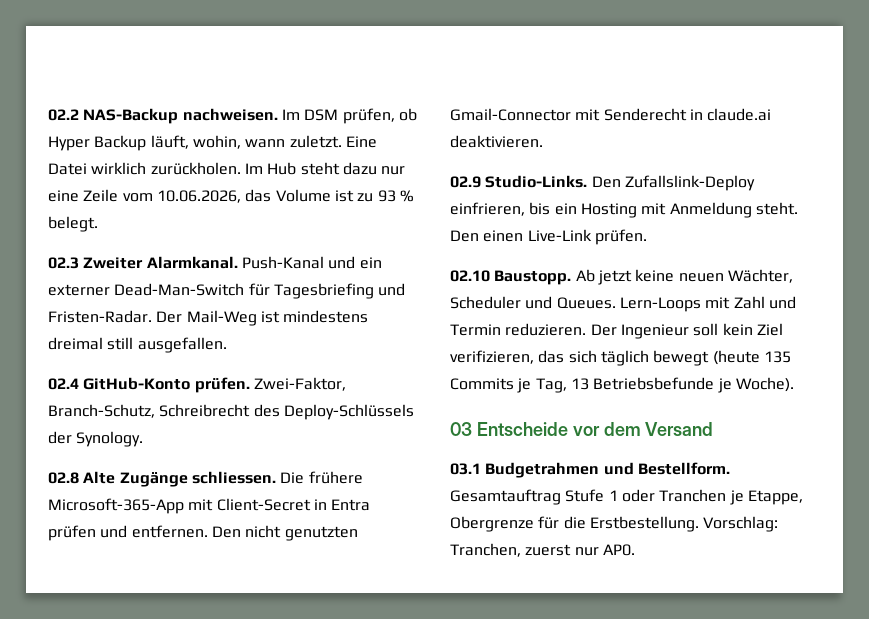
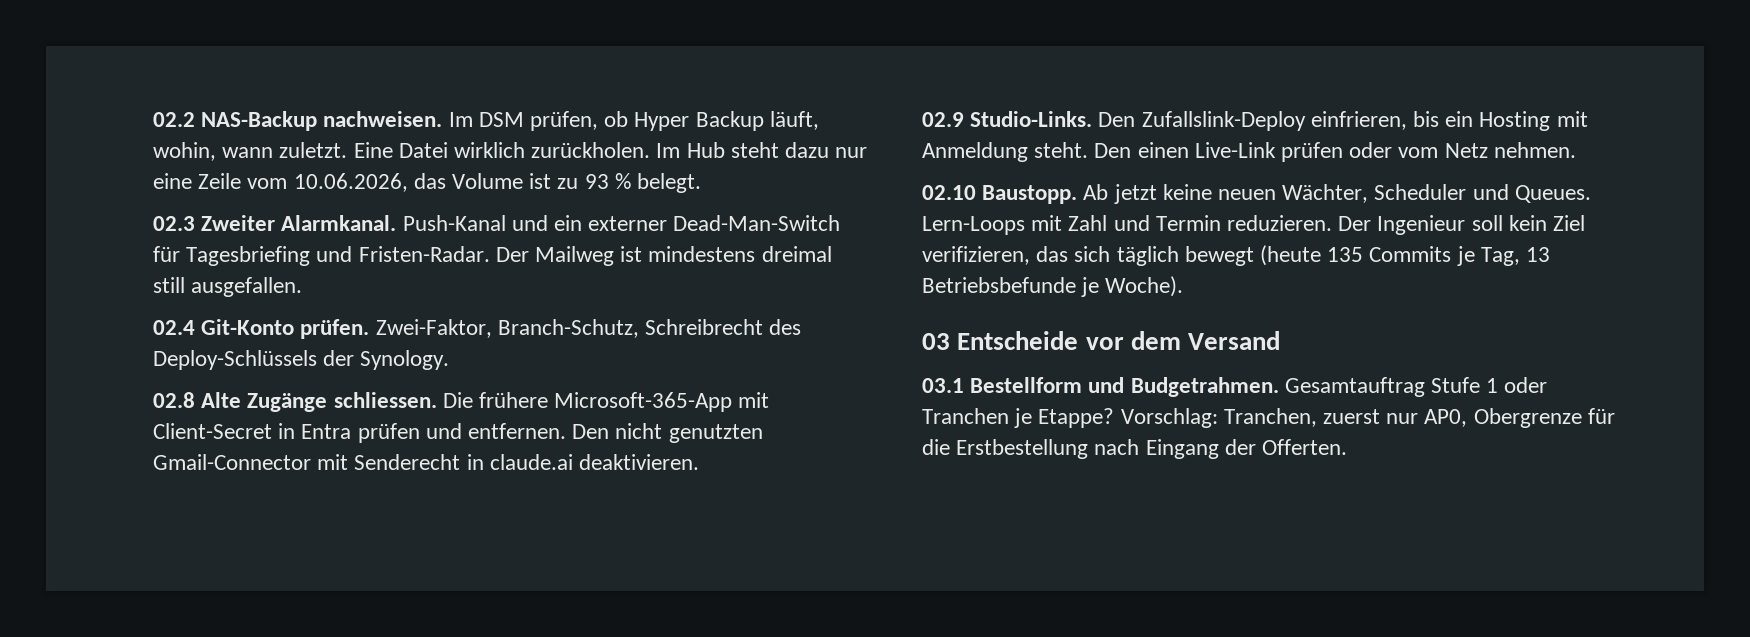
[186,310,257,326] Mail-Weg -> [535,246,615,266] Mailweg
[83,377,191,390] GitHub-Konto -> [201,319,295,335] Git-Konto
[594,229,647,245] prüfen. -> [1281,142,1576,162] prüfen oder vom Netz nehmen.
[485,462,730,478] Budgetrahmen und Bestellform. -> [970,377,1279,397] Bestellform und Budgetrahmen.
[747,490,803,505] [450,516,779,532] [450,543,635,557] Etappe, Obergrenze für die Erstbestellung. Vorschlag: Tranchen, zuerst nur AP0. -> [1038,408,1615,428] [922,439,1348,459] Etappe? Vorschlag: Tranchen, zuerst nur AP0, Obergrenze für die Erstbestellung nach Eingang der Offerten.

